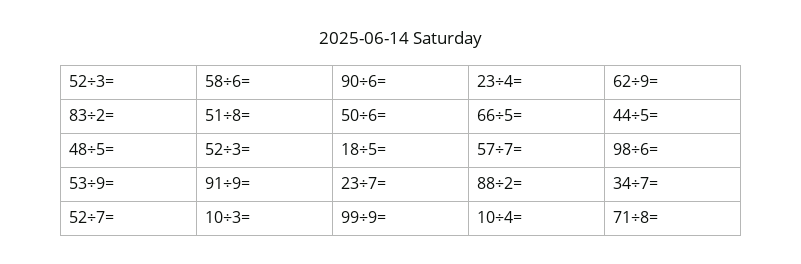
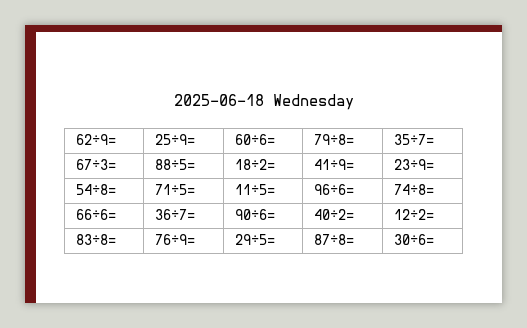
[318,31,483,48] [68,75,114,87] [204,75,250,87] [340,75,386,87] [476,75,522,87] [612,75,658,87] [68,109,114,121] [204,109,250,121] [340,109,386,121] [476,109,522,121] [612,109,658,121] [68,143,114,155] [204,143,250,155] [340,143,386,155] [476,143,522,155] [612,143,658,155] [68,177,114,189] [204,177,250,189] [340,177,386,189] [476,177,522,189] [612,177,658,189] [68,211,114,223] [204,211,250,223] [340,211,386,223] [476,211,522,223] [612,211,658,223] 2025-06-14 Saturday // 52÷3= | 58÷6= | 90÷6= | 23÷4= | 62÷9= // 83÷2= | 51÷8= | 50÷6= | 66÷5= | 44÷5= // 48÷5= | 52÷3= | 18÷5= | 57÷7= | 98÷6= // 53÷9= | 91÷9= | 23÷7= | 88÷2= | 34÷7= // 52÷7= | 10÷3= | 99÷9= | 10÷4= | 71÷8= -> [173,94,354,110] [75,134,116,145] [154,134,195,145] [234,134,275,145] [313,134,354,145] [393,134,434,145] [75,159,116,170] [154,159,195,170] [234,159,275,170] [313,159,354,170] [393,159,434,170] [75,184,116,195] [154,184,195,195] [234,184,275,195] [313,184,354,195] [393,184,434,195] [75,209,116,220] [154,209,195,220] [234,209,275,220] [313,209,354,220] [393,209,434,220] [75,234,116,245] [154,234,195,245] [234,234,275,245] [313,234,354,245] [393,234,434,245] 2025-06-18 Wednesday // 62÷9= | 25÷9= | 60÷6= | 79÷8= | 35÷7= // 67÷3= | 88÷5= | 18÷2= | 41÷9= | 23÷9= // 54÷8= | 71÷5= | 11÷5= | 96÷6= | 74÷8= // 66÷6= | 36÷7= | 90÷6= | 40÷2= | 12÷2= // 83÷8= | 76÷9= | 29÷5= | 87÷8= | 30÷6=

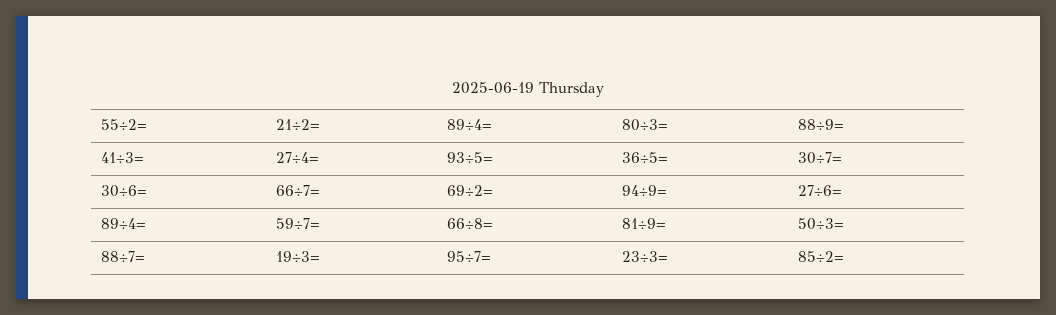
[173,94,354,110] [75,134,116,145] [154,134,195,145] [234,134,275,145] [313,134,354,145] [393,134,434,145] [75,159,116,170] [154,159,195,170] [234,159,275,170] [313,159,354,170] [393,159,434,170] [75,184,116,195] [154,184,195,195] [234,184,275,195] [313,184,354,195] [393,184,434,195] [75,209,116,220] [154,209,195,220] [234,209,275,220] [313,209,354,220] [393,209,434,220] [75,234,116,245] [154,234,195,245] [234,234,275,245] [313,234,354,245] [393,234,434,245] 2025-06-18 Wednesday // 62÷9= | 25÷9= | 60÷6= | 79÷8= | 35÷7= // 67÷3= | 88÷5= | 18÷2= | 41÷9= | 23÷9= // 54÷8= | 71÷5= | 11÷5= | 96÷6= | 74÷8= // 66÷6= | 36÷7= | 90÷6= | 40÷2= | 12÷2= // 83÷8= | 76÷9= | 29÷5= | 87÷8= | 30÷6= -> [452,82,604,97] [100,119,147,130] [275,119,320,130] [446,119,492,130] [621,119,668,131] [797,119,844,130] [100,152,144,163] [275,152,319,163] [446,152,493,163] [621,152,668,163] [797,152,842,164] [100,185,147,197] [275,185,320,196] [446,185,493,196] [621,185,667,196] [797,185,842,196] [100,218,146,229] [275,218,320,229] [446,218,493,229] [621,218,666,229] [797,218,844,230] [100,251,145,262] [275,251,320,262] [446,251,491,262] [621,251,668,262] [797,251,844,262] 2025-06-19 Thursday // 55÷2= | 21÷2= | 89÷4= | 80÷3= | 88÷9= // 41÷3= | 27÷4= | 93÷5= | 36÷5= | 30÷7= // 30÷6= | 66÷7= | 69÷2= | 94÷9= | 27÷6= // 89÷4= | 59÷7= | 66÷8= | 81÷9= | 50÷3= // 88÷7= | 19÷3= | 95÷7= | 23÷3= | 85÷2=

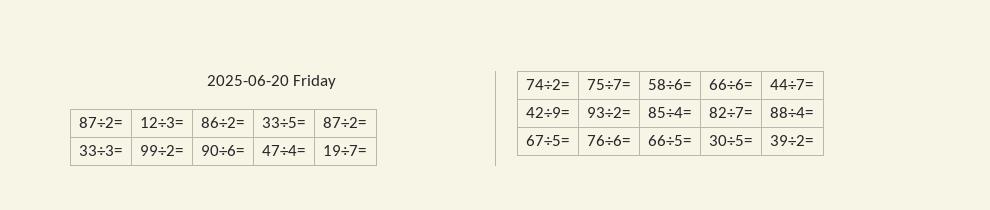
[452,82,604,97] [100,119,147,130] [275,119,320,130] [446,119,492,130] [621,119,668,131] [797,119,844,130] [100,152,144,163] [275,152,319,163] [446,152,493,163] [621,152,668,163] [797,152,842,164] [100,185,147,197] [275,185,320,196] [446,185,493,196] [621,185,667,196] [797,185,842,196] [100,218,146,229] [275,218,320,229] [446,218,493,229] [621,218,666,229] [797,218,844,230] [100,251,145,262] [275,251,320,262] [446,251,491,262] [621,251,668,262] [797,251,844,262] 2025-06-19 Thursday // 55÷2= | 21÷2= | 89÷4= | 80÷3= | 88÷9= // 41÷3= | 27÷4= | 93÷5= | 36÷5= | 30÷7= // 30÷6= | 66÷7= | 69÷2= | 94÷9= | 27÷6= // 89÷4= | 59÷7= | 66÷8= | 81÷9= | 50÷3= // 88÷7= | 19÷3= | 95÷7= | 23÷3= | 85÷2= -> [206,75,337,89] [78,117,122,128] [139,117,183,128] [200,117,244,128] [261,117,305,128] [322,117,366,128] [78,145,122,156] [139,145,183,156] [200,145,244,156] [261,145,305,156] [322,145,366,156] [525,79,569,90] [586,79,630,90] [647,79,691,90] [708,79,752,90] [769,79,813,90] [525,107,569,118] [586,107,630,118] [647,107,691,118] [708,107,752,118] [769,107,813,118] [525,135,569,146] [586,135,630,146] [647,135,691,146] [708,135,752,146] [769,135,813,146] 2025-06-20 Friday // 87÷2= | 12÷3= | 86÷2= | 33÷5= | 87÷2= // 33÷3= | 99÷2= | 90÷6= | 47÷4= | 19÷7= // 74÷2= | 75÷7= | 58÷6= | 66÷6= | 44÷7= // 42÷9= | 93÷2= | 85÷4= | 82÷7= | 88÷4= // 67÷5= | 76÷6= | 66÷5= | 30÷5= | 39÷2=

